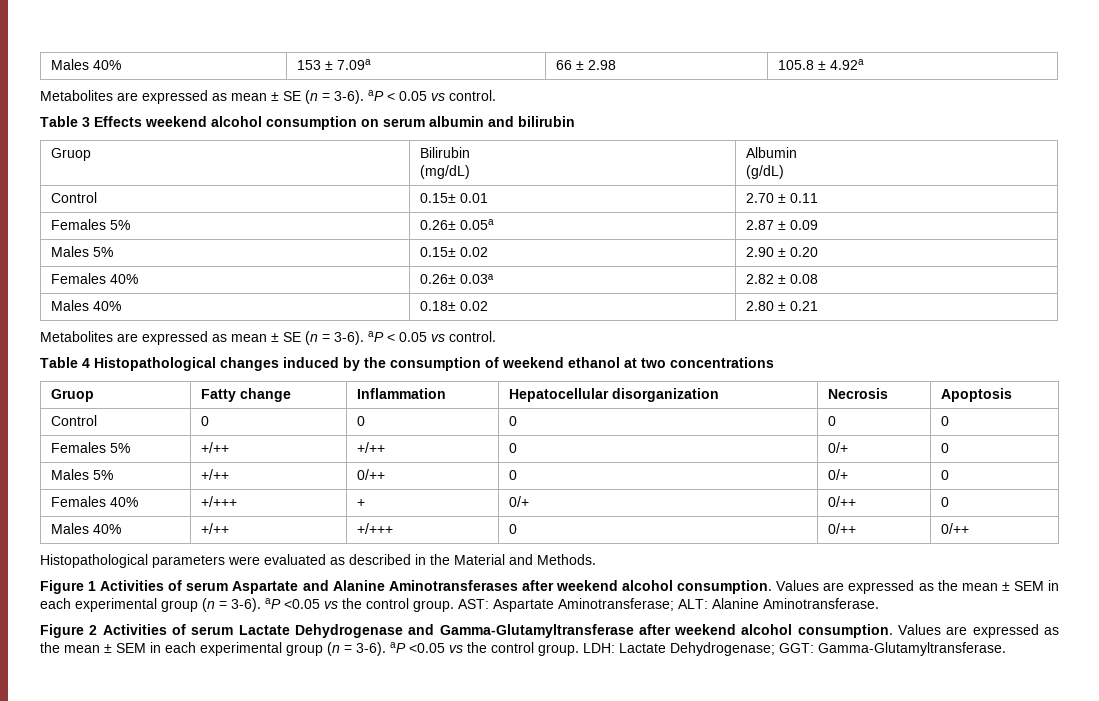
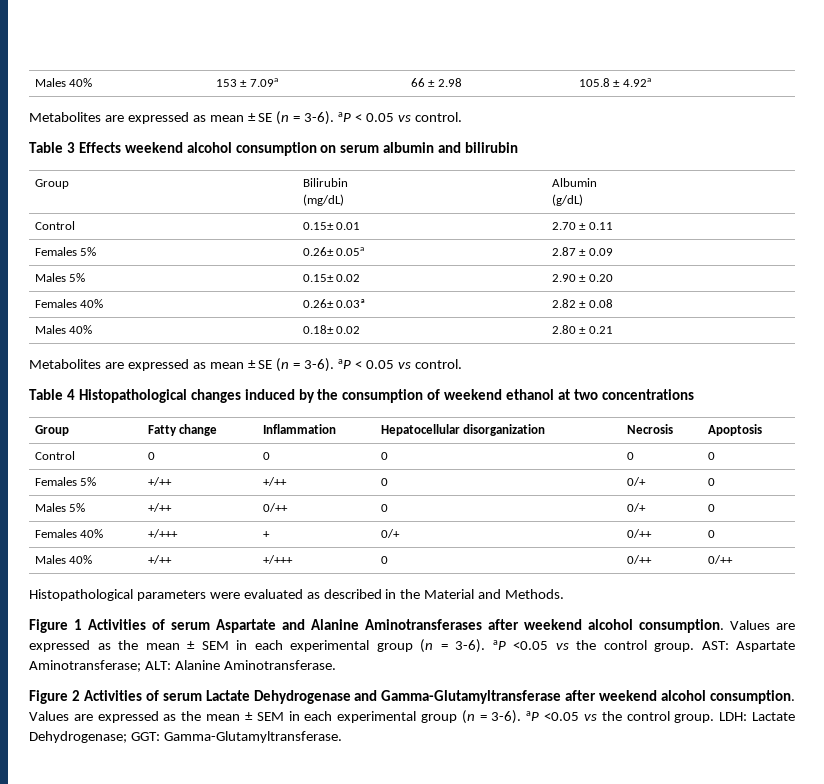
[50,148,91,161] Gruop -> [34,179,69,189] Group
[50,389,94,402] Gruop -> [34,425,69,436] Group

